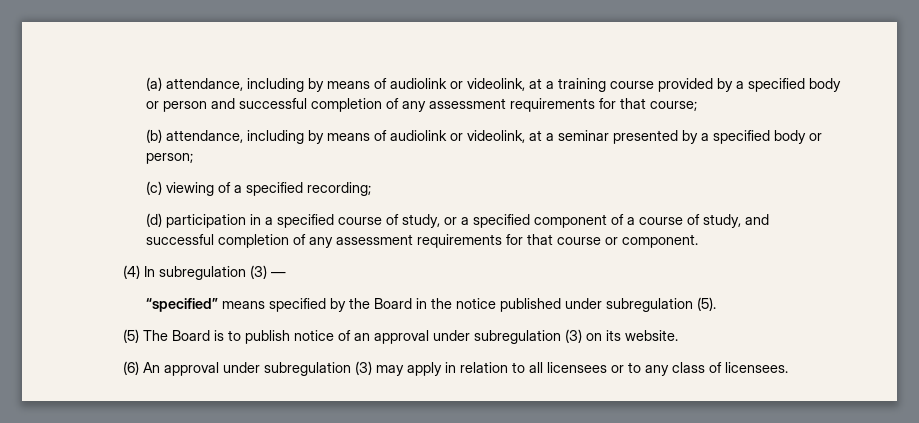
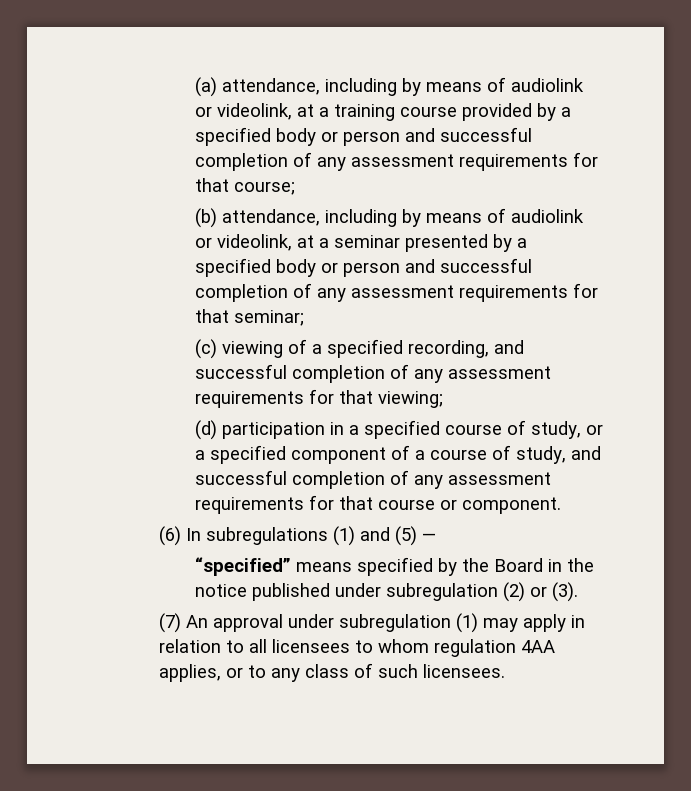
[146,153,194,164] person; -> [342,258,532,277] [194,283,598,302] [194,309,304,326] person and successful completion of any assessment requirements for that seminar;
[307,182,372,196] recording; -> [407,340,524,358] [194,364,551,383] [194,389,443,408] recording, and successful completion of any assessment requirements for that viewing;
[123,265,268,280] (4) In subregulation (3) -> [158,526,417,546] (6) In subregulations (1) and (5)
[697,297,717,311] [123,329,679,344] [123,361,140,375] (5). // (5) The Board is to publish notice of an approval under subregulation (3) on its website. // (6) -> [502,582,578,602] [158,613,181,633] (2) or (3). // (7)
[355,361,373,375] (3) -> [455,613,478,633] (1)
(608, 367) none -> [354,639,555,657] [158,664,221,682] to whom regulation 4AA applies,
(723, 367) none -> [377,664,418,678] such

